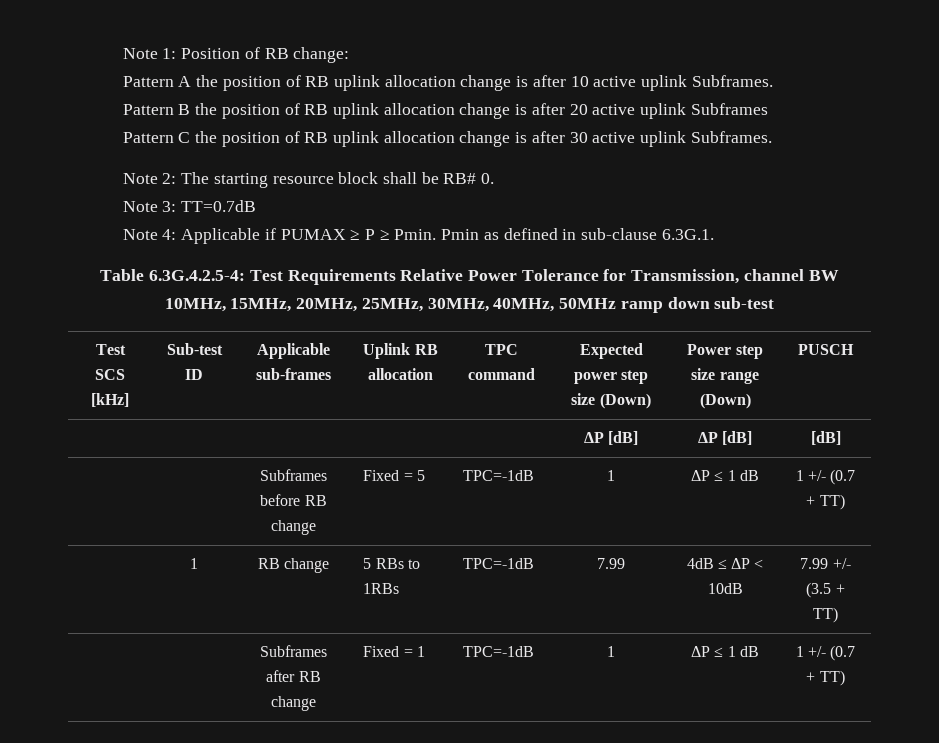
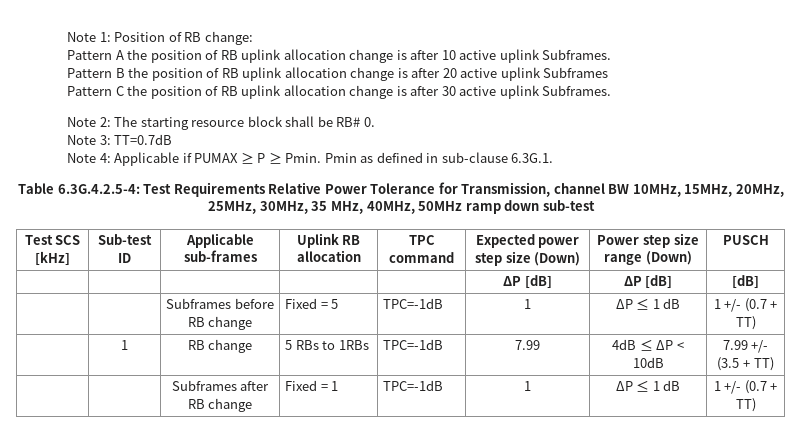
(489, 305) none -> [311,201,363,214] 35 MHz,

